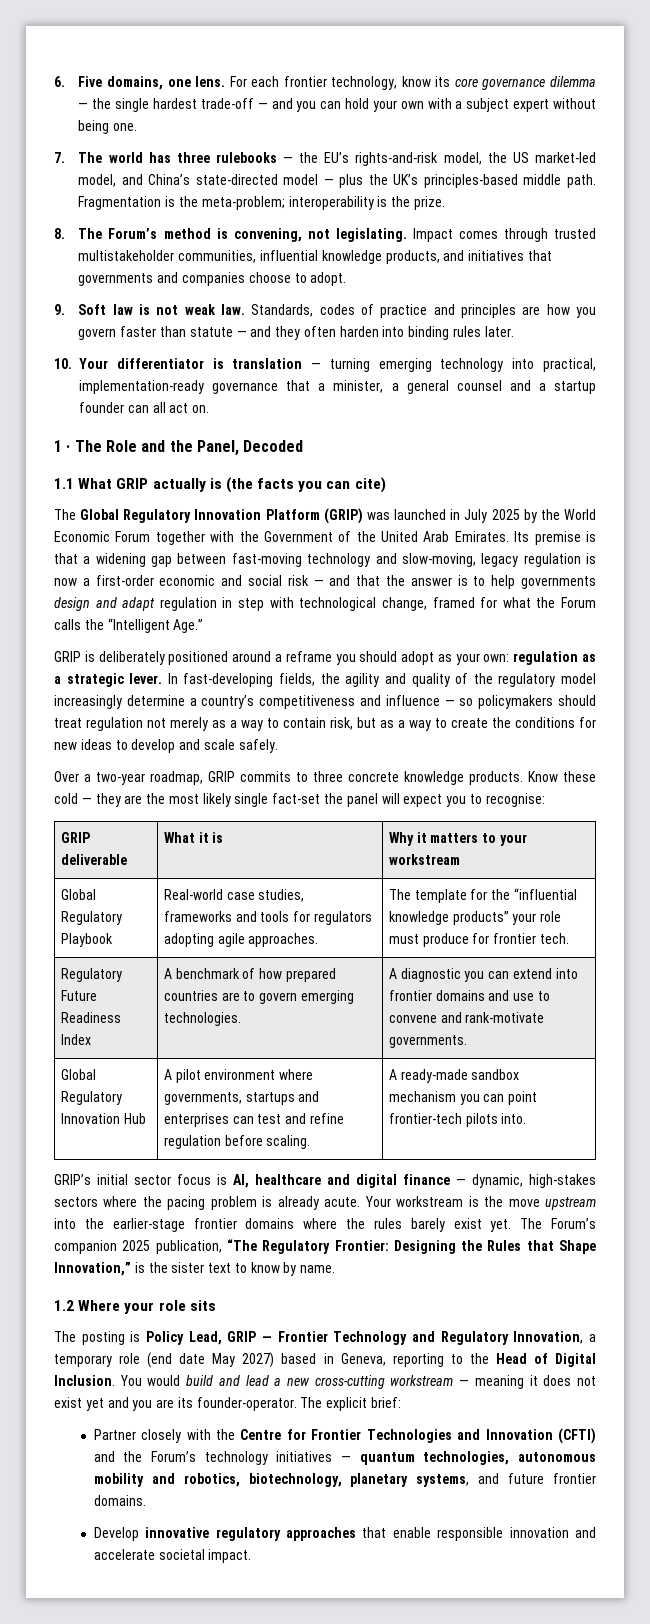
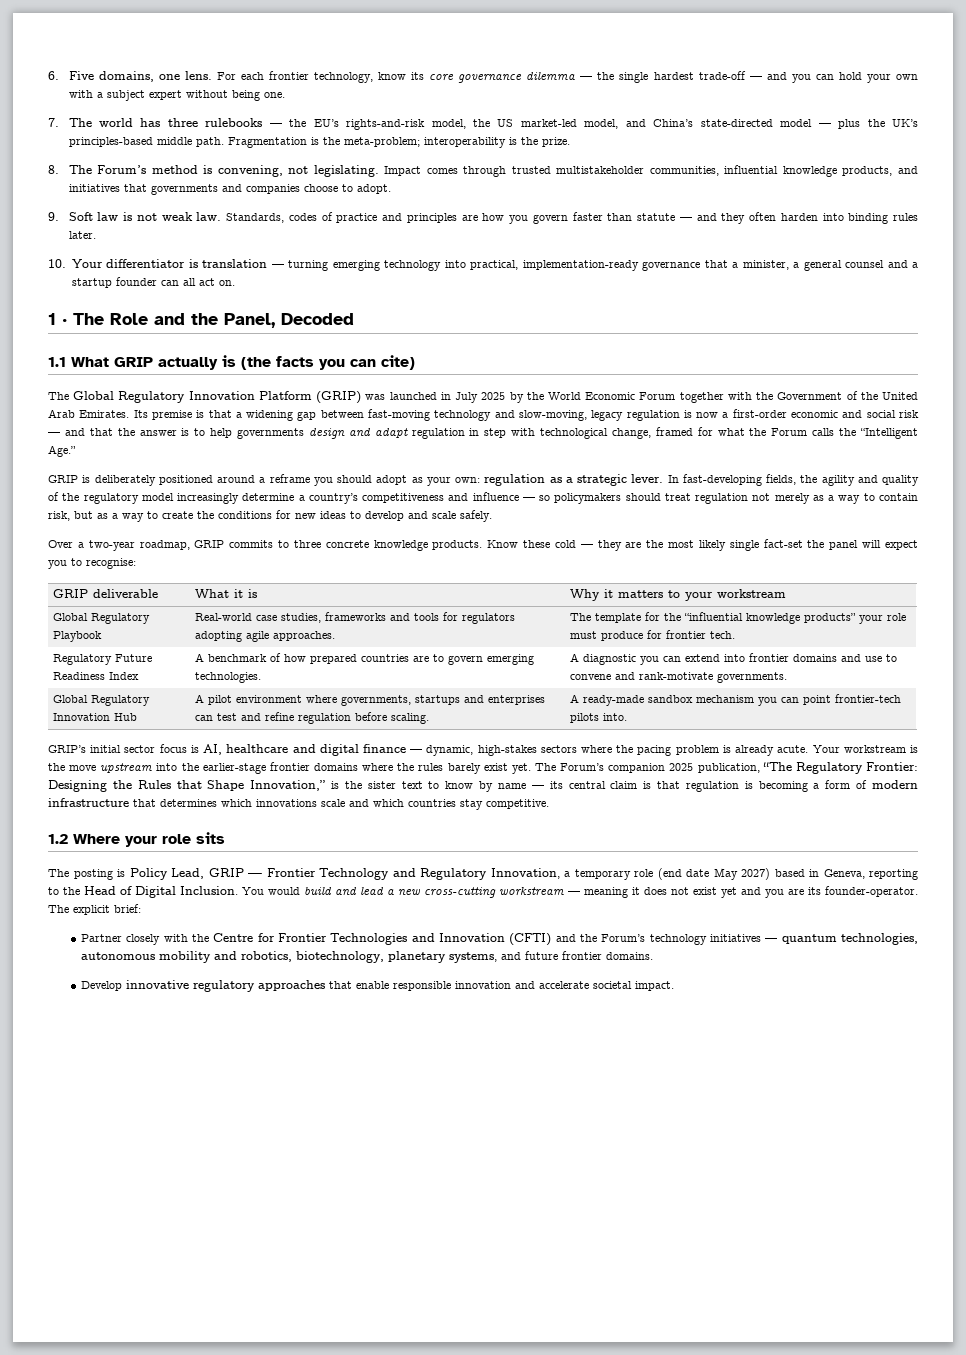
[300,1265,336,1273] name. -> [498,780,918,792] [48,798,549,810] name — its central claim is that regulation is becoming a form of modern infrastructure that determines which innovations scale and which countries stay competitive.

